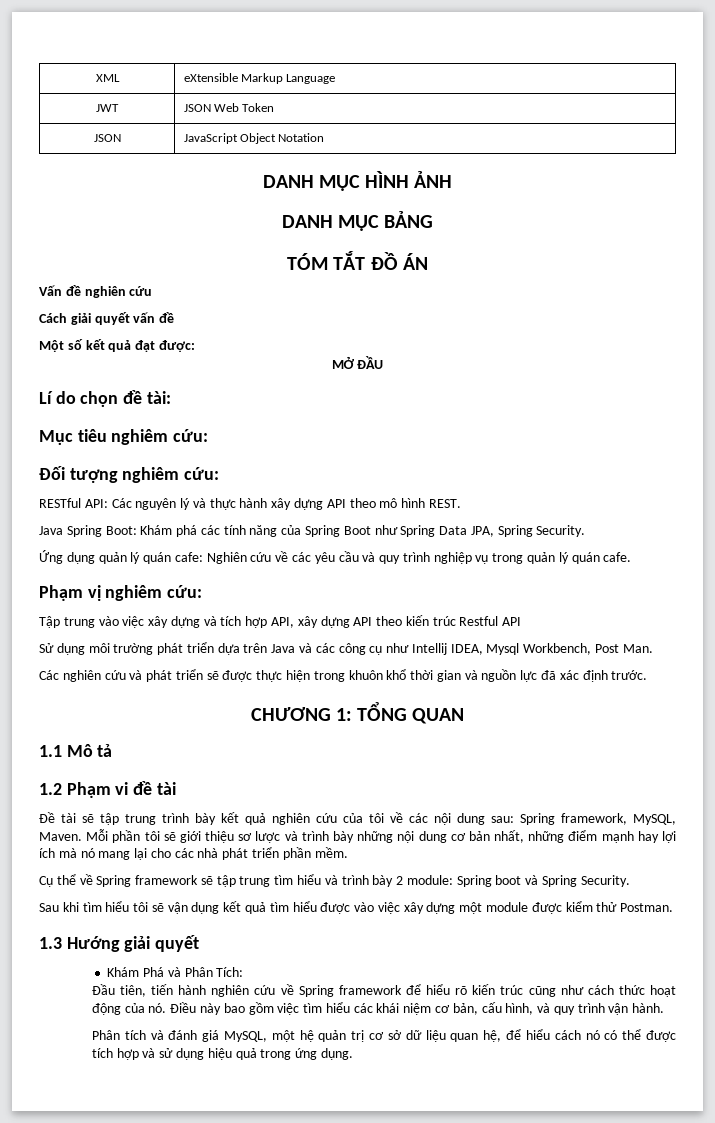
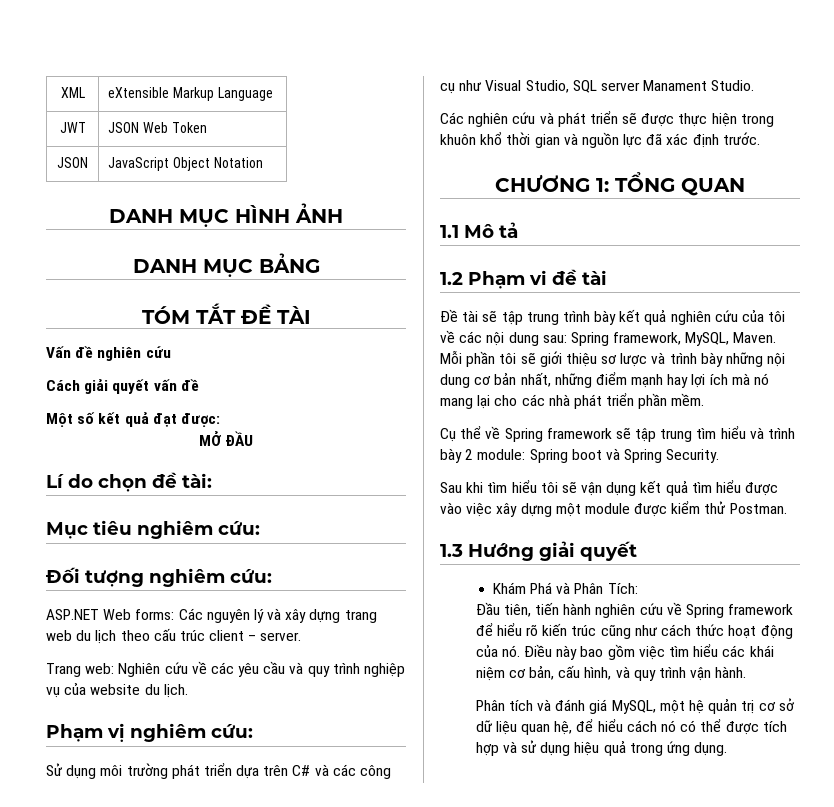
[370,252,428,270] ĐỒ ÁN -> [240,304,311,324] ĐỀ TÀI
[39,498,108,508] RESTful API: -> [46,609,175,620] ASP.NET Web forms:
[209,498,461,510] [39,525,586,537] [39,550,203,564] thực hành xây dựng API theo mô hình REST. // Java Spring Boot: Khám phá các tính năng của Spring Boot như Spring Data JPA, Spring Security. // Ứng dụng quản lý quán cafe: -> [285,609,377,623] [46,628,302,644] [46,663,115,677] xây dựng trang web du lịch theo cấu trúc client – server. // Trang web:
[492,552,632,564] trong quản lý quán cafe. -> [64,683,188,698] của website du lịch.
[39,615,522,628] // Tập trung vào việc xây dựng và tích hợp API, xây dựng API theo kiến trúc Restful API -> (253, 731) none
[271,644,296,653] Java -> [292,765,311,776] C#
[411,643,653,655] Intellij IDEA, Mysql Workbench, Post Man. -> [485,80,755,93] Visual Studio, SQL server Manament Studio.

